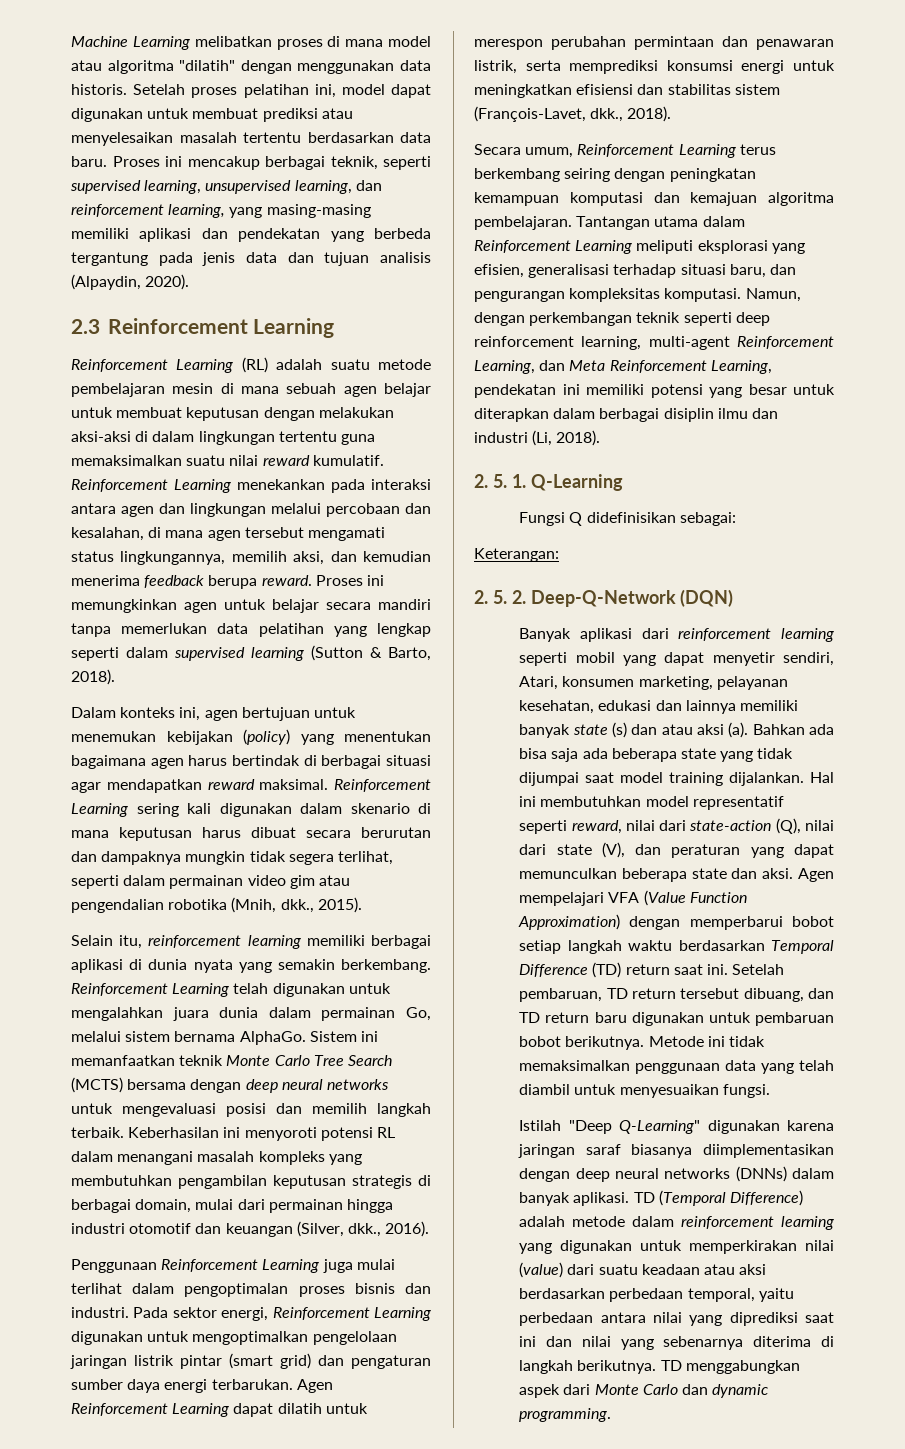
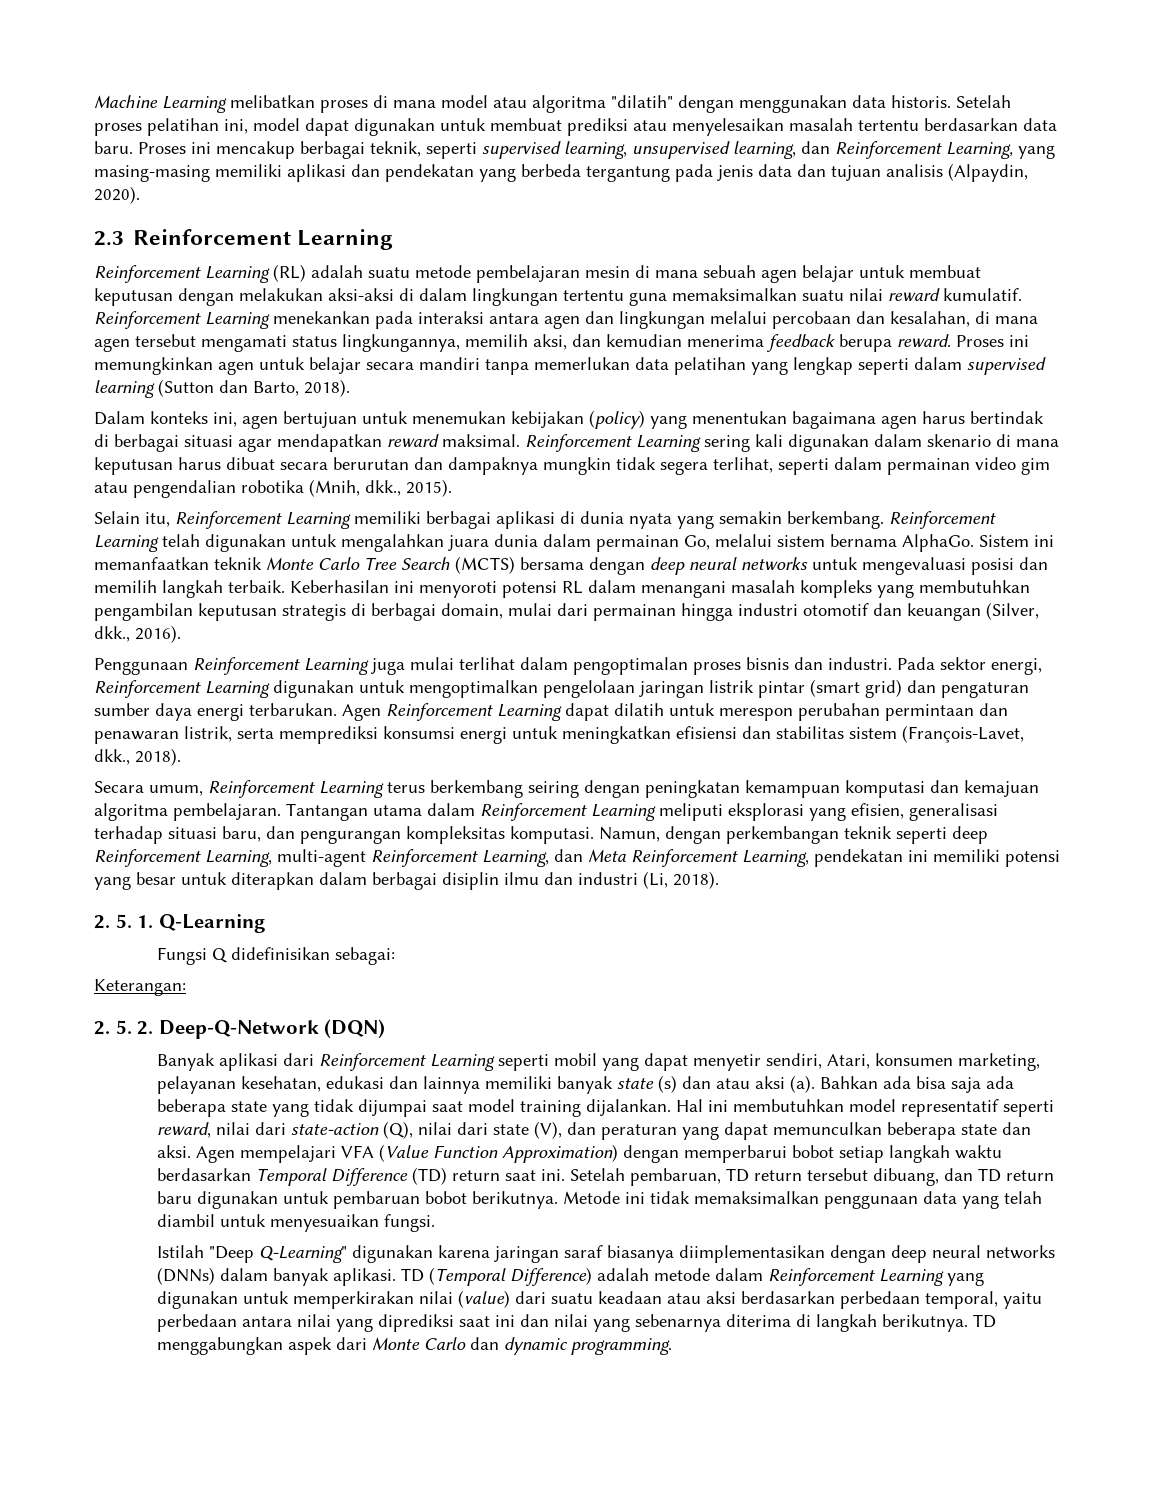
[71,204,226,218] reinforcement learning, -> [835,141,1013,159] Reinforcement Learning,
[370,647,382,658] & -> [219,380,248,393] dan
[148,935,301,949] reinforcement learning -> [175,511,351,529] Reinforcement Learning
[474,336,642,350] reinforcement learning, -> [94,849,272,867] Reinforcement Learning,
[678,628,834,642] reinforcement learning -> [318,1053,495,1071] Reinforcement Learning
[681,1216,834,1230] reinforcement learning -> [767,1268,944,1286] Reinforcement Learning

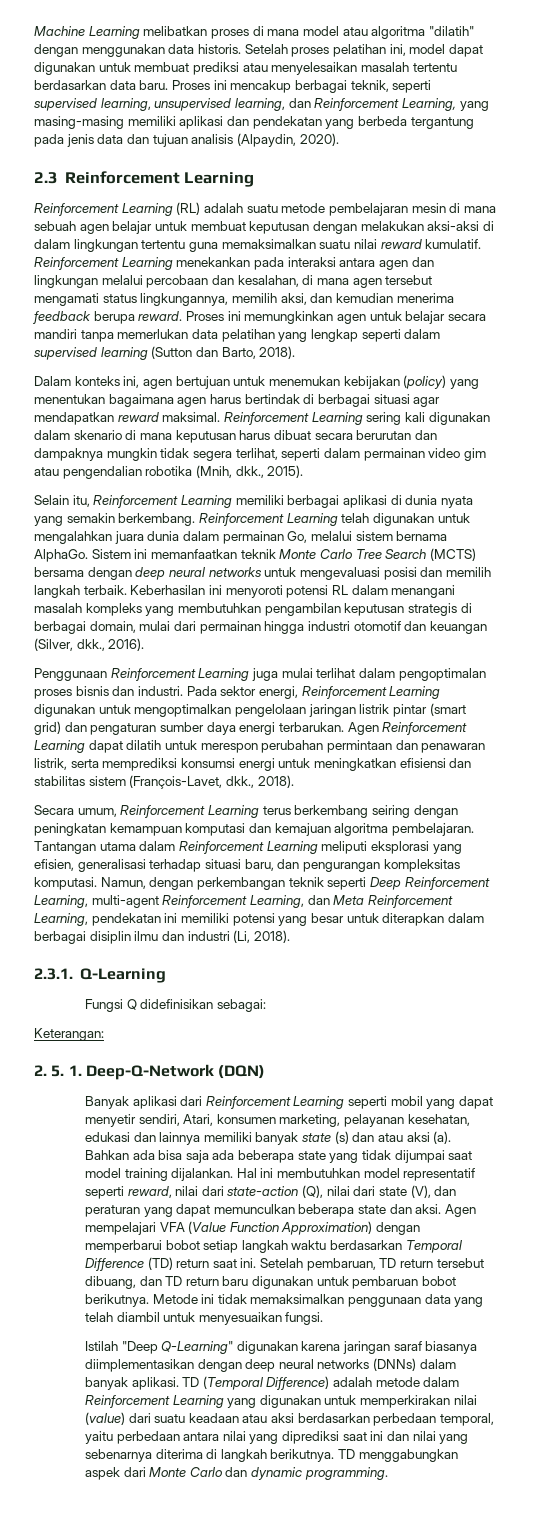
[952,826,988,844] deep -> [369,877,401,890] Deep
[94,914,154,929] 2. 5. 1. -> [34,968,73,980] 2.3.1.
[137,1021,154,1035] 2. -> [68,1065,82,1076] 1.

